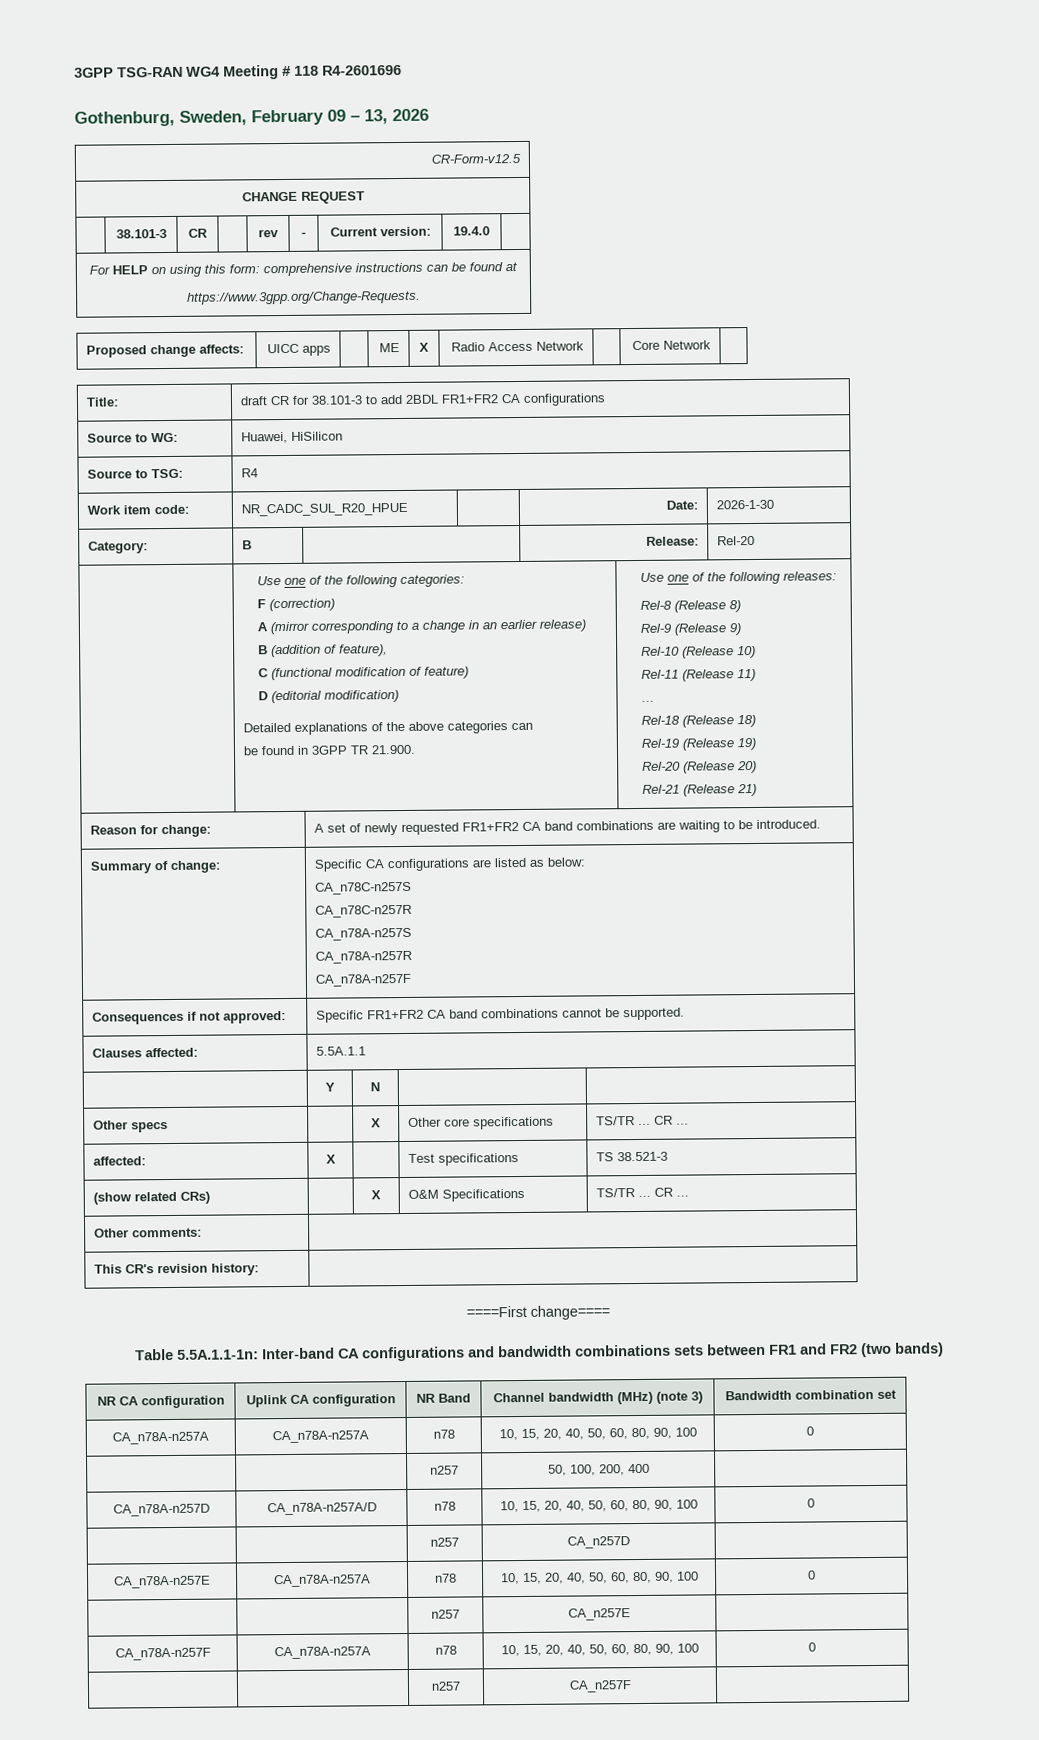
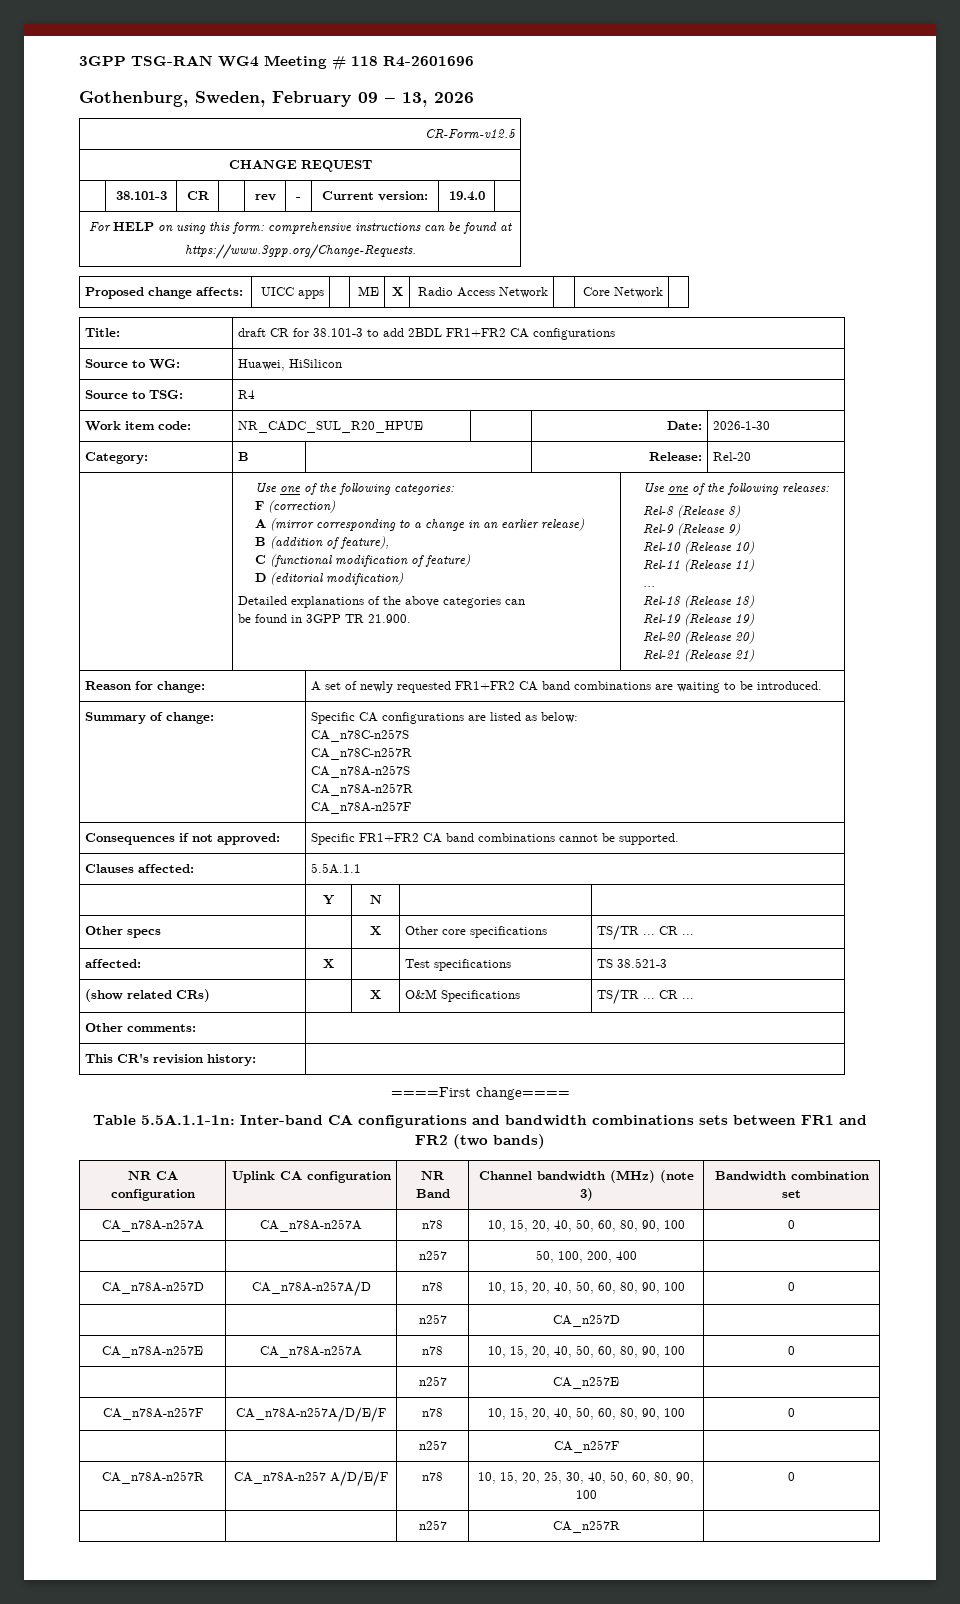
[274,1646,371,1660] CA_n78A-n257A -> [236,1407,386,1423] CA_n78A-n257A/D/E/F
(632, 1686) none -> [101,1471,204,1484] [234,1471,388,1487] [422,1472,443,1481] [478,1471,694,1484] [575,1490,597,1499] [788,1472,795,1481] [418,1520,447,1530] [552,1520,620,1533] // CA_n78A-n257R | CA_n78A-n257 A/D/E/F | n78 | 10, 15, 20, 25, 30, 40, 50, 60, 80, 90, 100 | 0 // | | n257 | CA_n257R |

